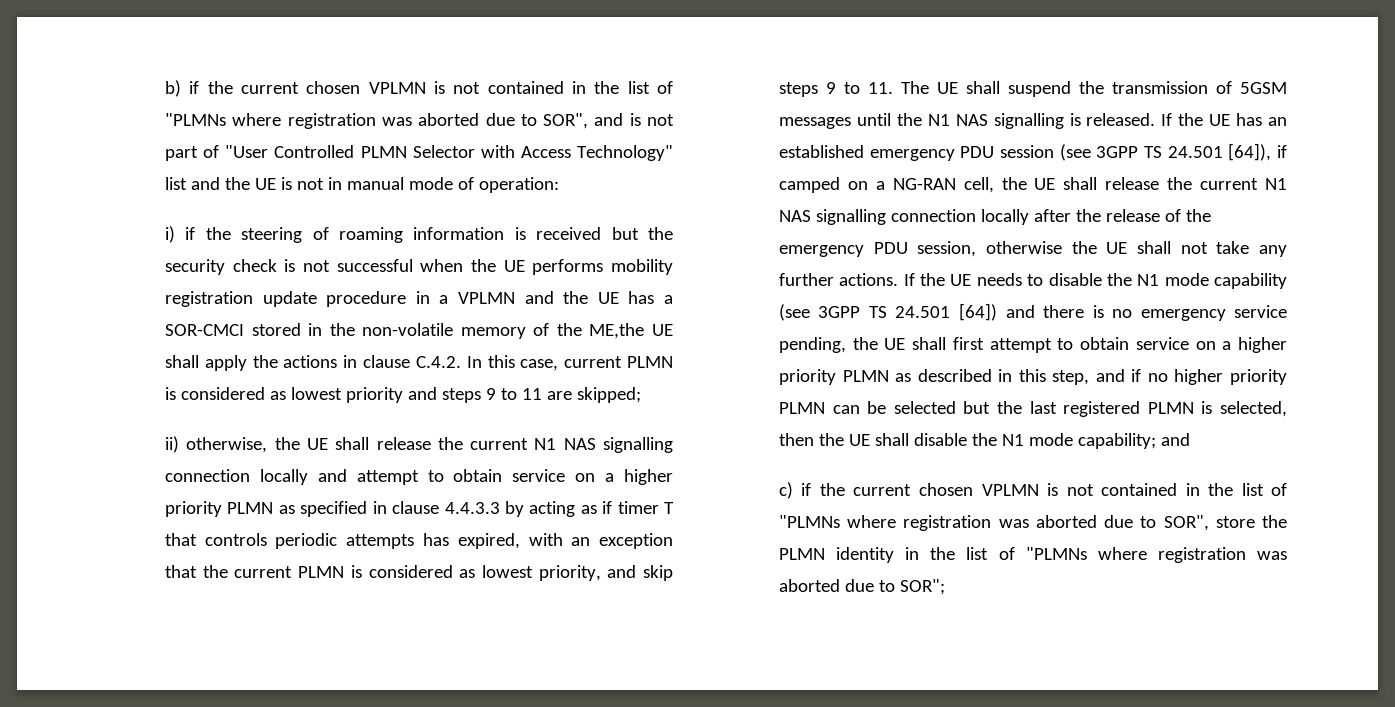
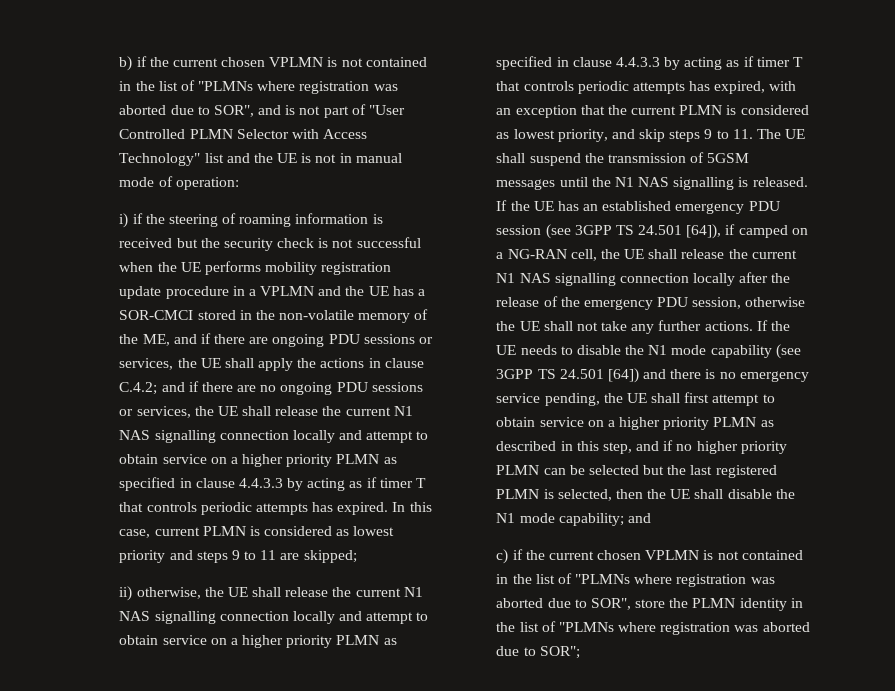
[589,323,645,339] ME,the -> [142,333,433,347] [119,358,197,370] ME, and if there are ongoing PDU sessions or services, the
[415,356,461,368] C.4.2. -> [119,381,423,395] [119,406,413,418] [119,430,429,443] [119,454,397,467] [119,477,426,491] [119,502,389,515] C.4.2; and if there are no ongoing PDU sessions or services, the UE shall release the current N1 NAS signalling connection locally and attempt to obtain service on a higher priority PLMN as specified in clause 4.4.3.3 by acting as if timer T that controls periodic attempts has expired.

